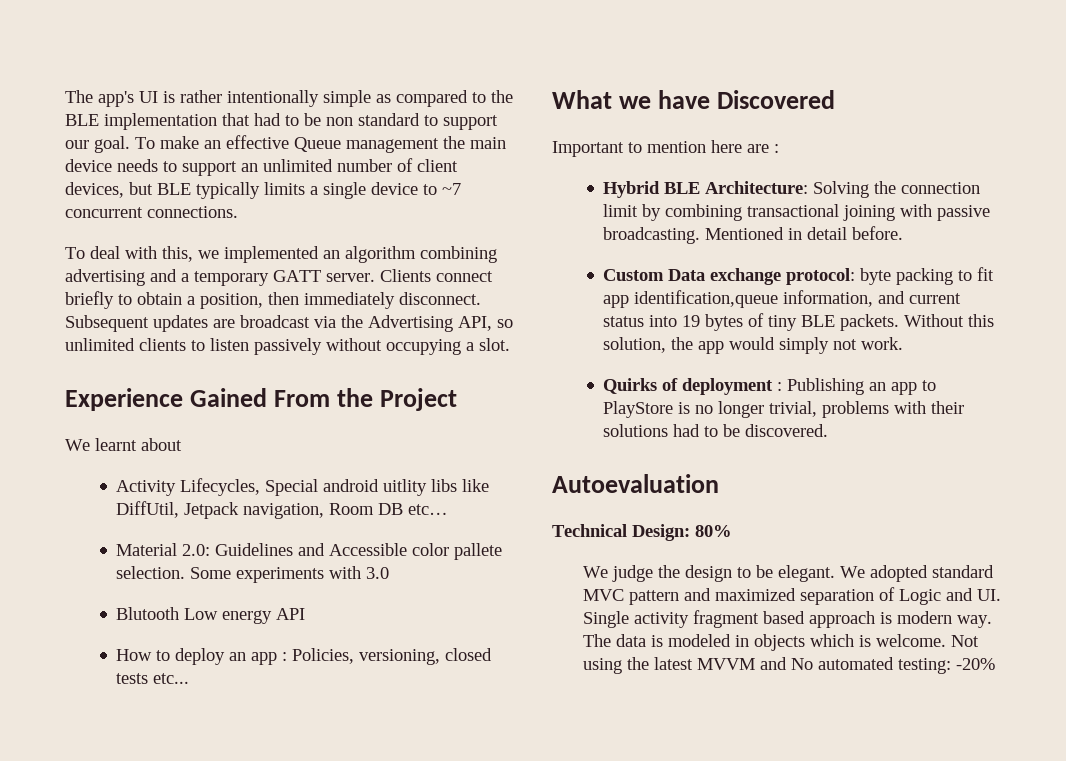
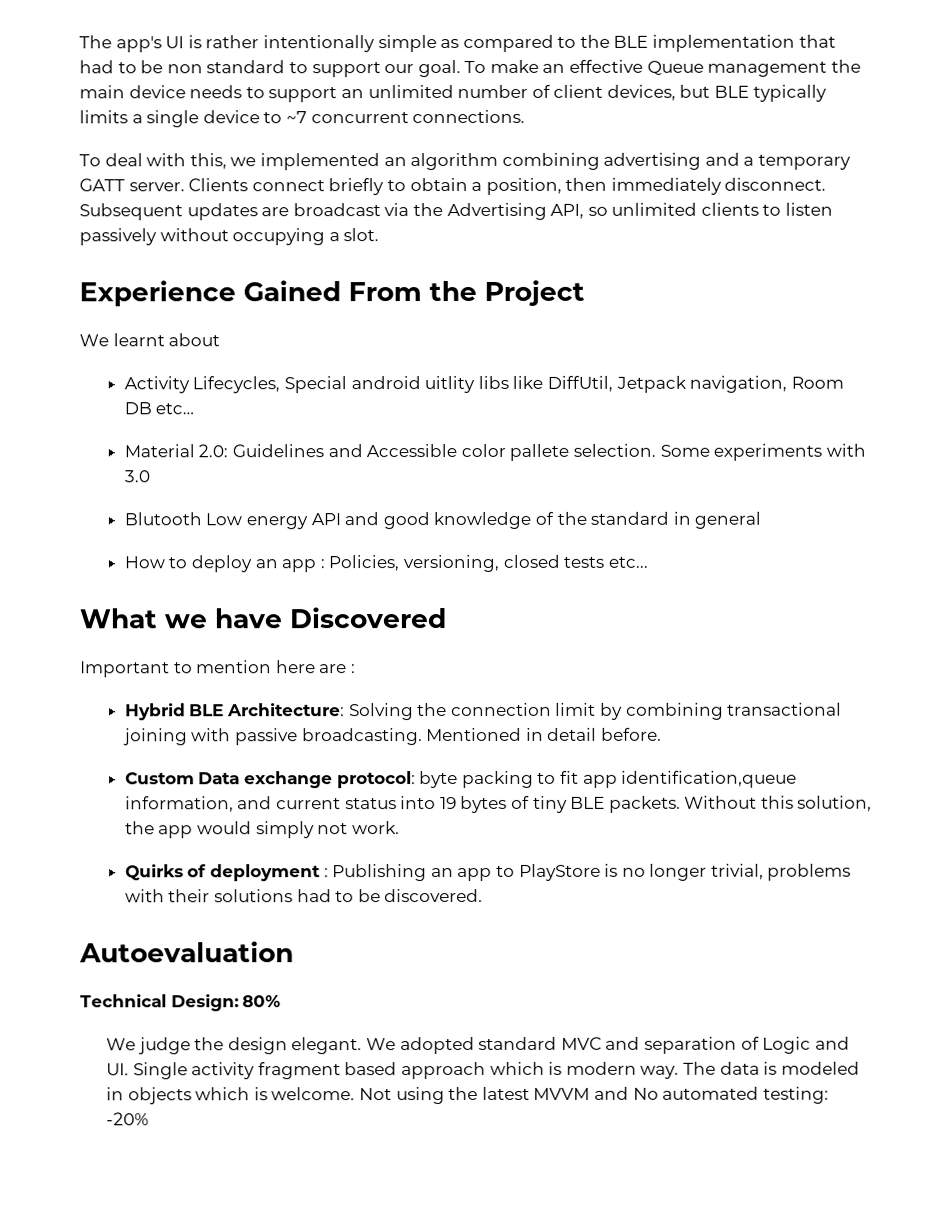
(306, 614) none -> [344,511,762,530] and good knowledge of the standard in general
[736,565,773,578] to be -> (288, 1046) none
[628,588,796,605] pattern and maximized -> [605,1036,641,1050] and
(875, 619) none -> [489,1061,545,1075] which

